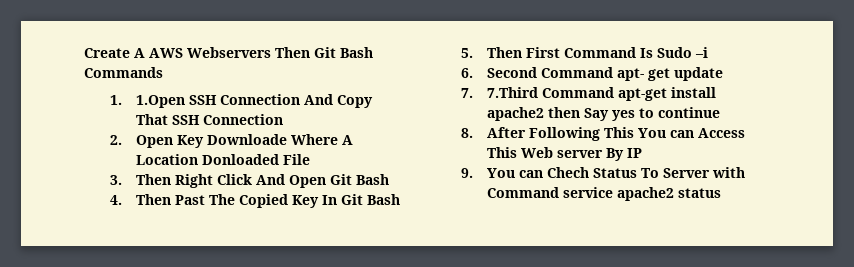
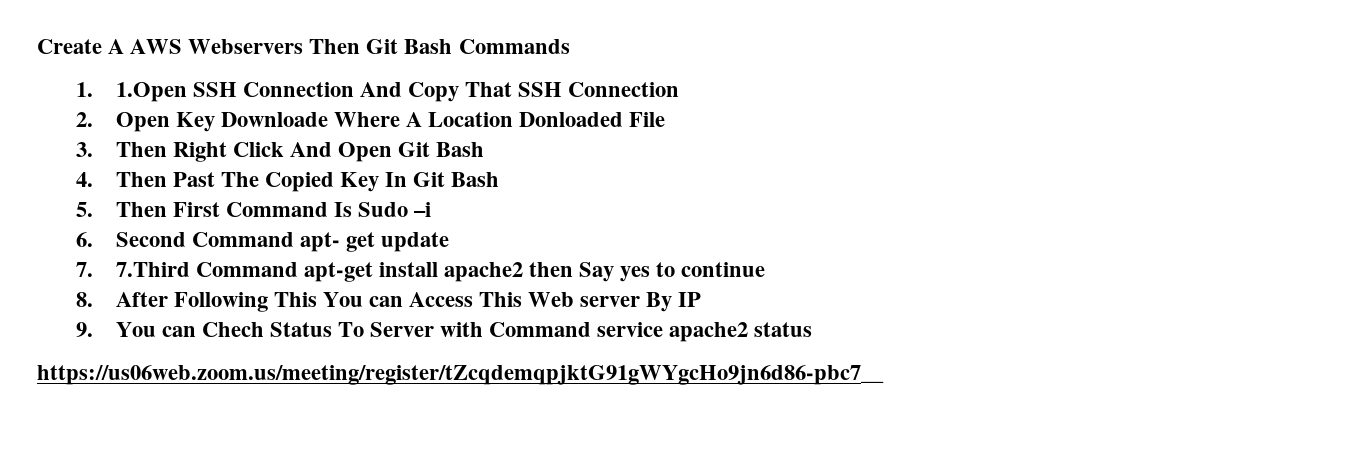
(722, 193) none -> [37,365,884,385] // https://us06web.zoom.us/meeting/register/tZcqdemqpjktG91gWYgcHo9jn6d86-pbc7__

